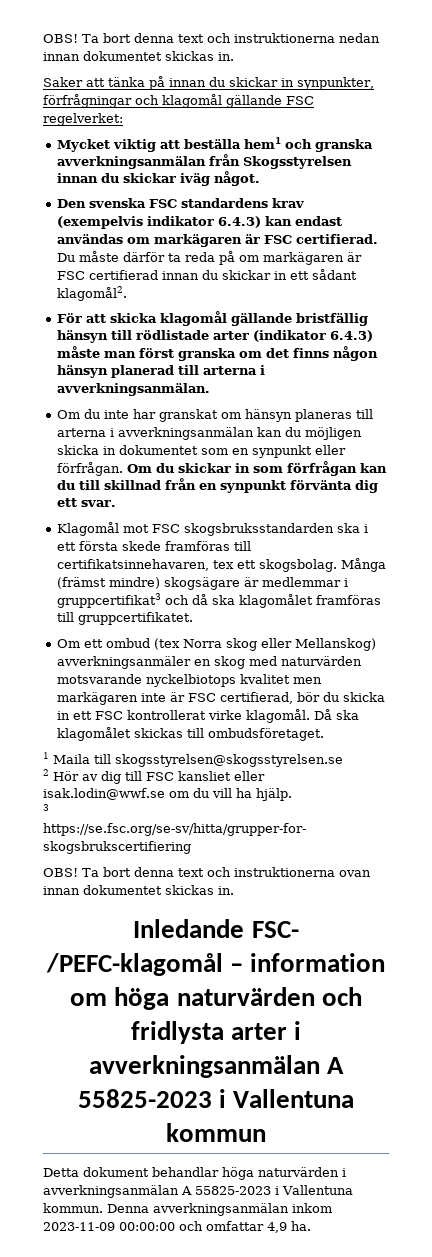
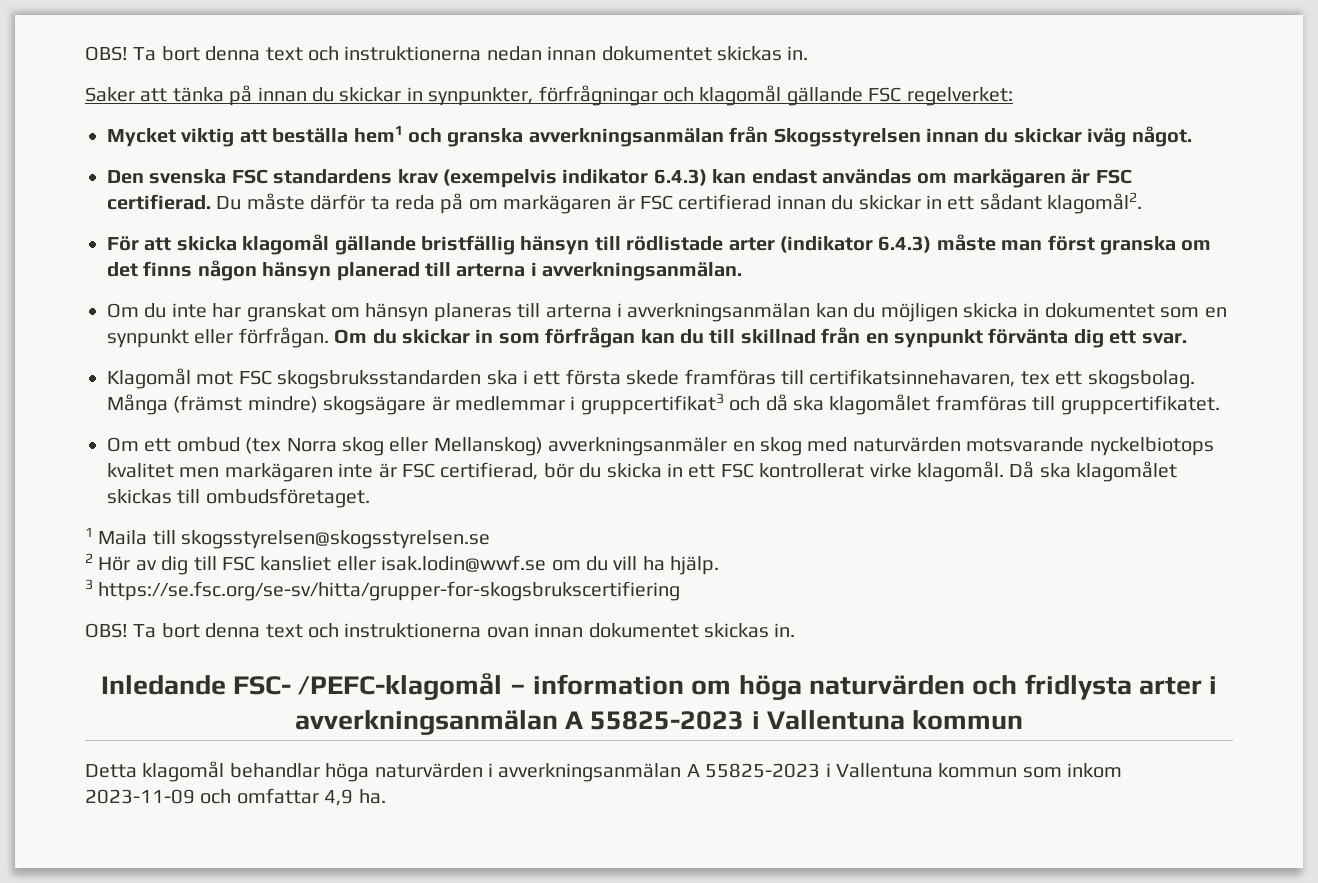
[83,1167,149,1177] dokument -> [142,761,225,782] klagomål
[43,1203,289,1216] kommun. Denna avverkningsanmälan -> [938,763,1062,778] kommun som
[119,1222,175,1231] 00:00:00 -> (195, 796) none

